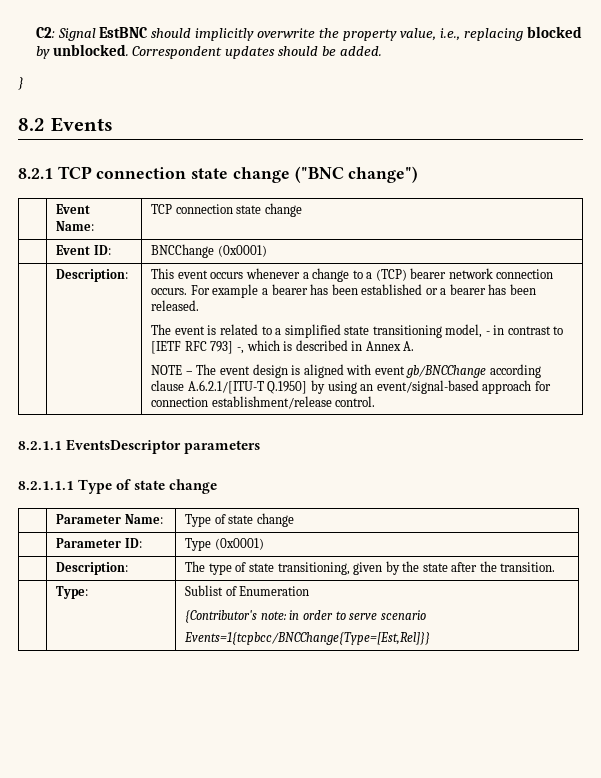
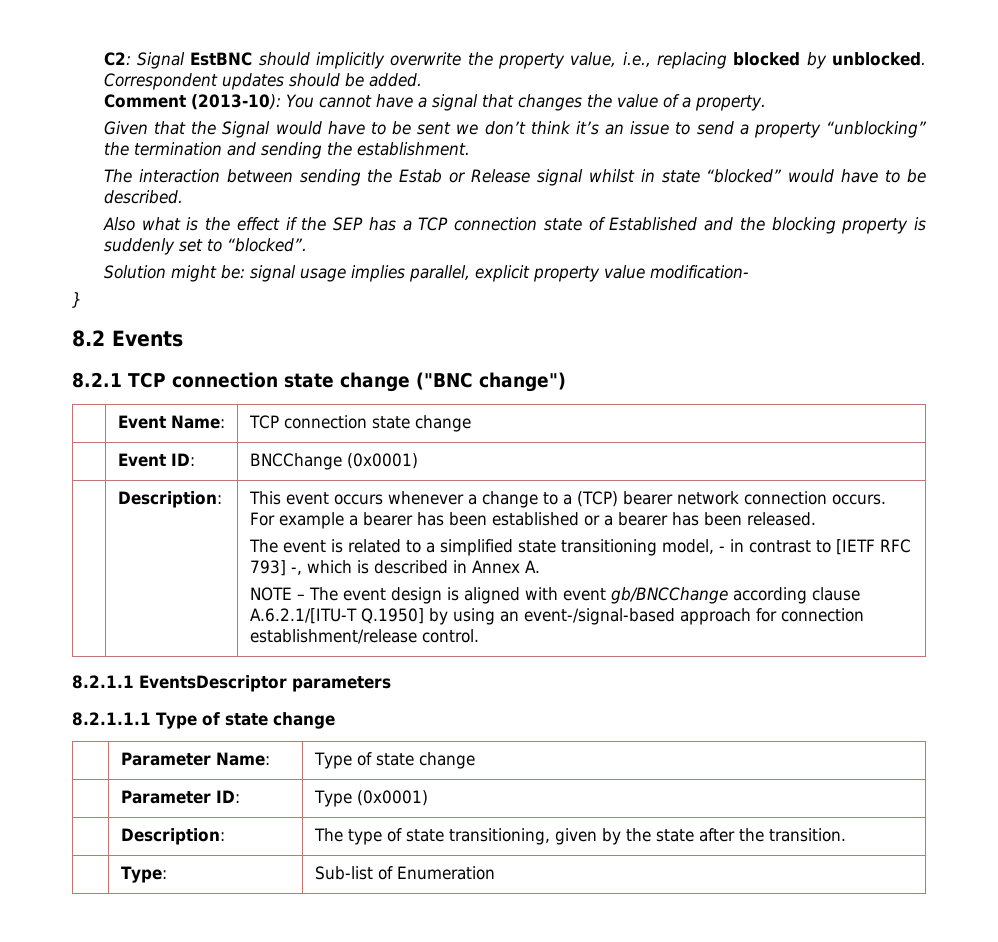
(383, 51) none -> [103,94,766,111] [103,121,928,138] [103,142,470,159] [103,169,926,186] [103,190,183,204] [102,217,926,234] [103,238,307,255] [103,265,749,282] // Comment (2013-10): You cannot have a signal that changes the value of a property. // Given that the Signal would have to be sent we don’t think it’s an issue to send a property “unblocking” the termination and sending the establishment. // The interaction between sending the Estab or Release signal whilst in state “blocked” would have to be described. // Also what is the effect if the SEP has a TCP connection state of Established and the blocking property is suddenly set to “blocked”. // Solution might be: signal usage implies parallel, explicit property value modification-
[376,380,479,394] event/signal-based -> [523,608,675,625] event-/signal-based
[185,585,224,596] Sublist -> [314,866,373,880] Sub-list
[185,610,426,623] [184,632,431,645] // {Contributor's note: in order to serve scenario // Events=1{tcpbcc/BNCChange{Type=[Est,Rel]}} -> (495, 873) none

